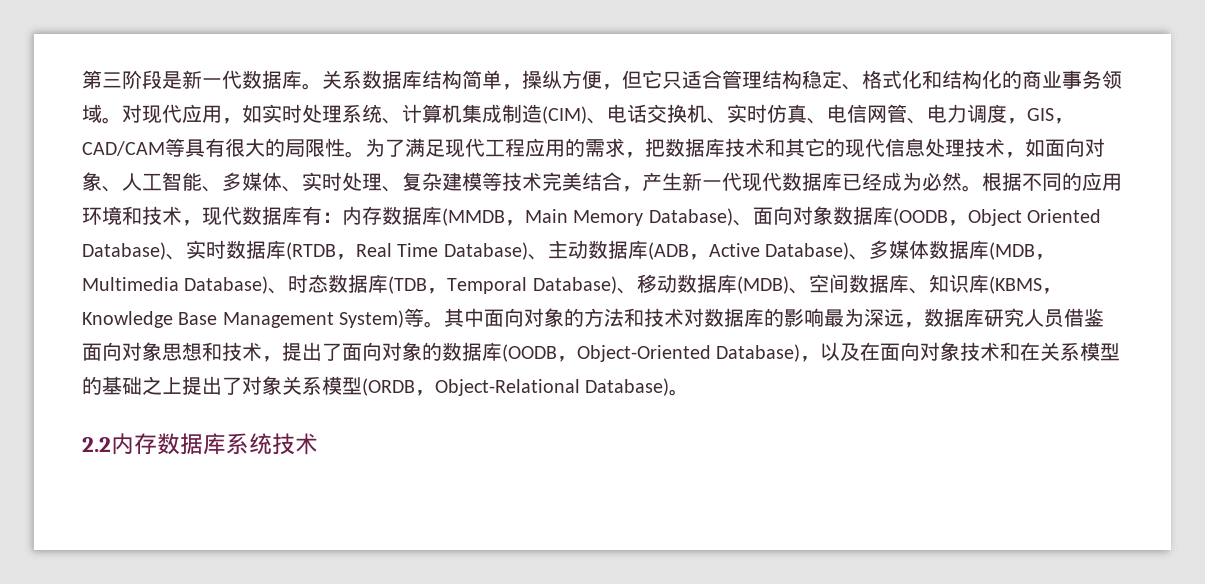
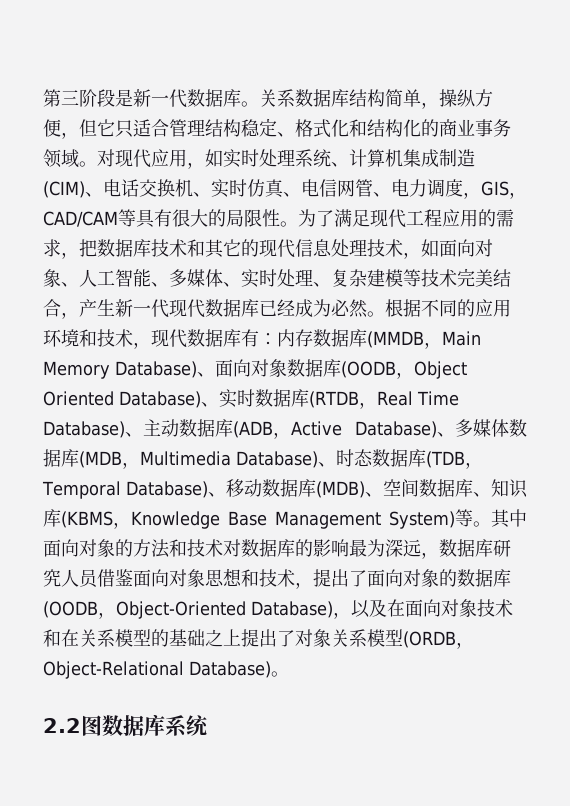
[111,433,157,455] 内存 -> [81,715,102,736] 图
[272,433,318,455] 技术 -> (208, 725) none

